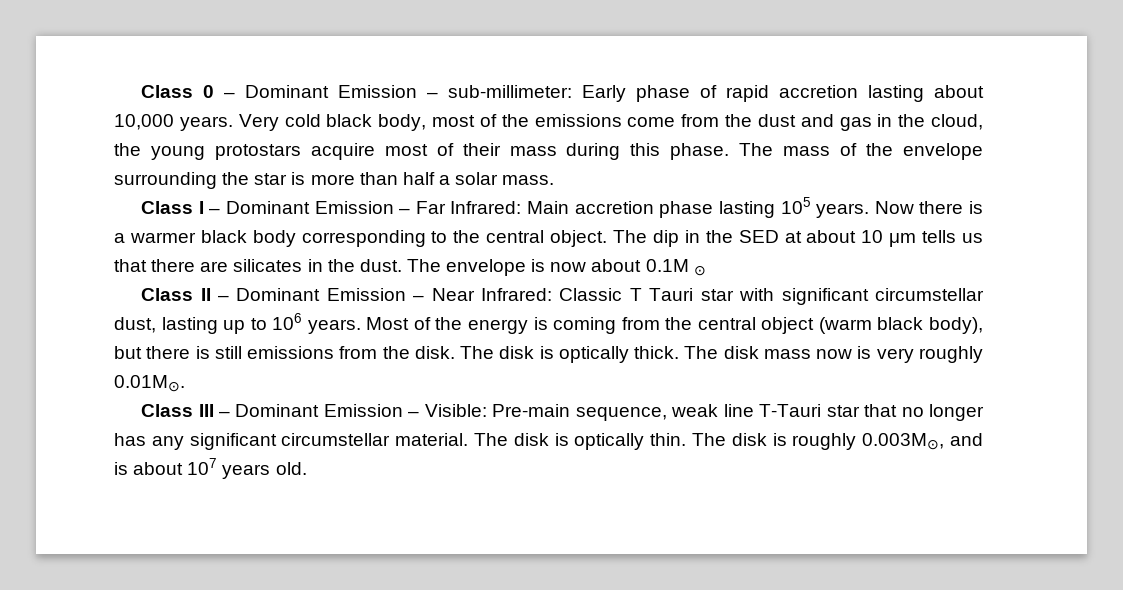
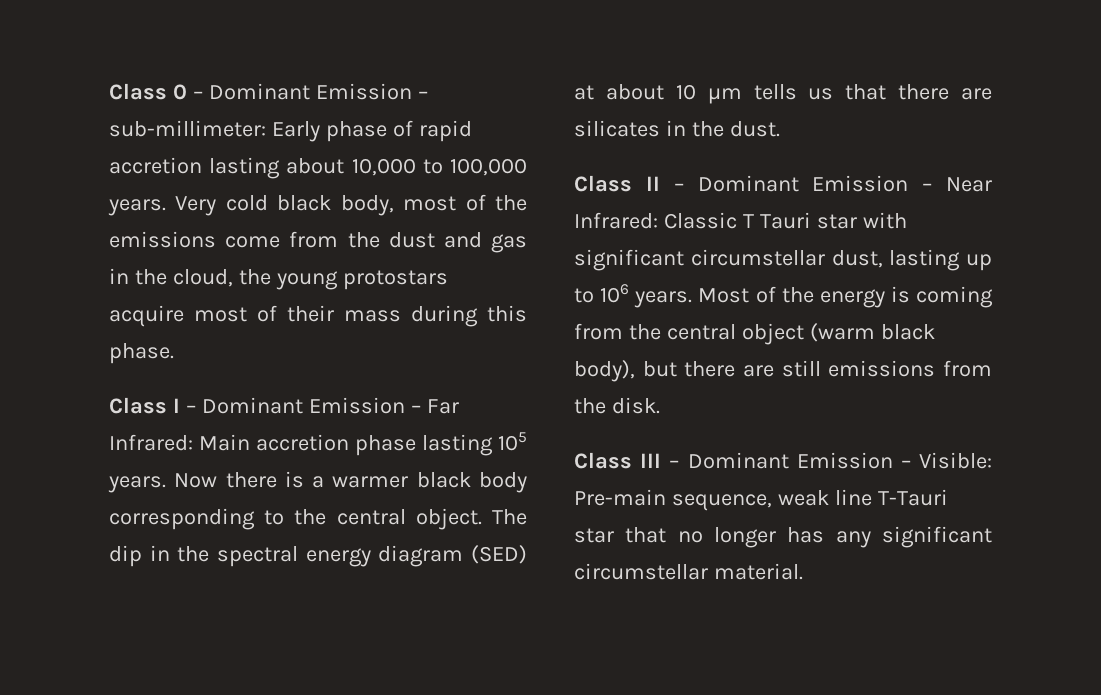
(174, 122) none -> [422,158,527,176] to 100,000
[739,143,983,160] [114,172,555,189] The mass of the envelope surrounding the star is more than half a solar mass. -> (174, 353) none
[738,230,779,243] SED -> [217,545,527,567] spectral energy diagram (SED)
[406,259,706,276] The envelope is now about 0.1M ⊙ -> (780, 129) none
[195,346,210,359] is -> [743,365,774,377] are
[460,346,984,363] [114,375,185,392] The disk is optically thick. The disk mass now is very roughly 0.01M⊙. -> (660, 405) none
[474,433,983,450] [114,458,307,479] The disk is optically thin. The disk is roughly 0.003M⊙, and is about 107 years old. -> (803, 571) none

